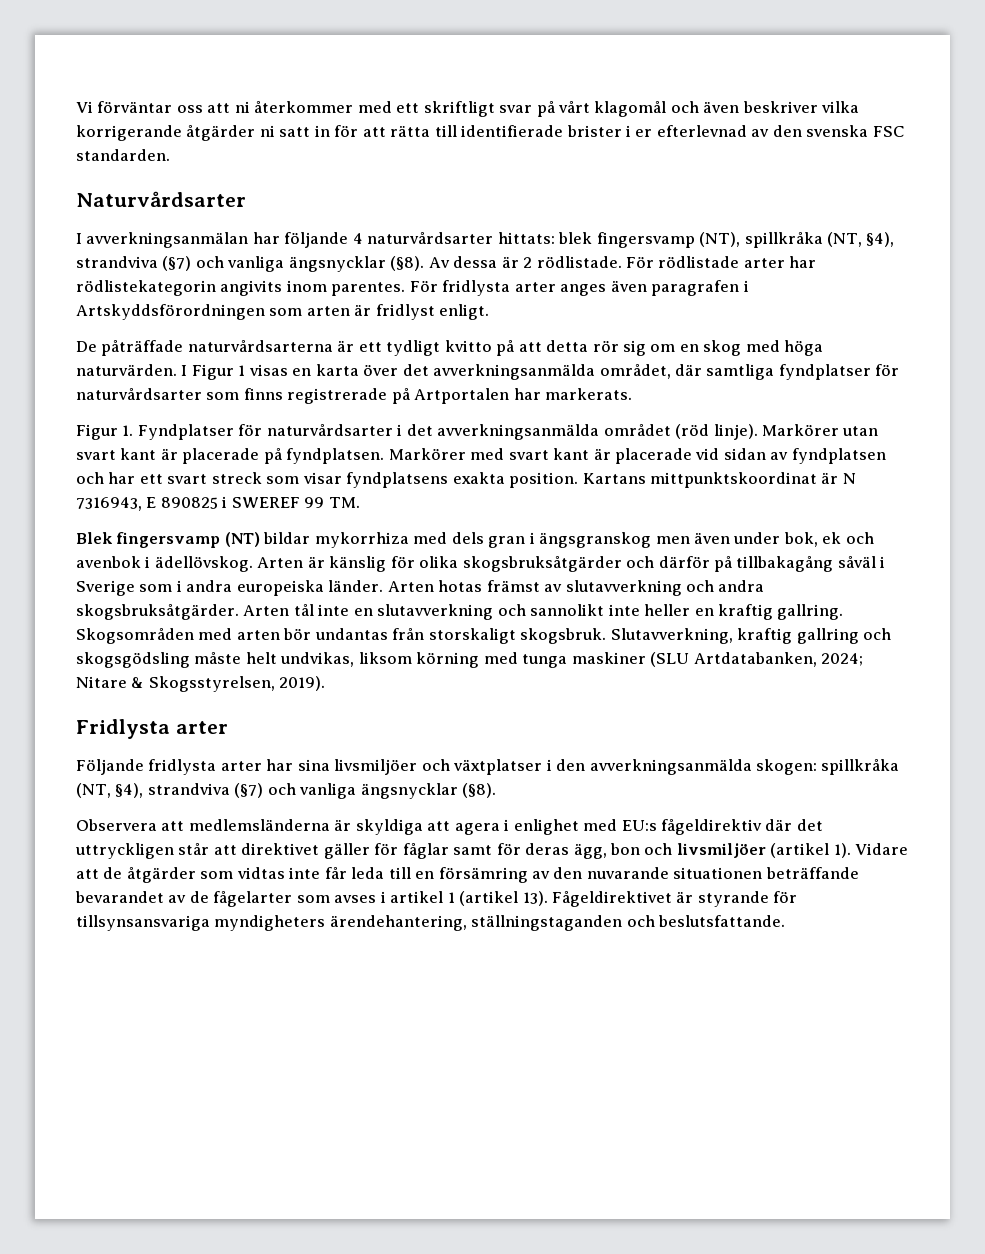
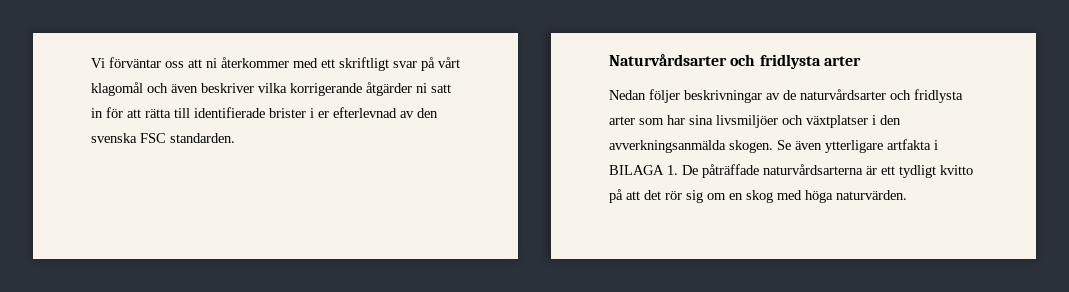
[76,232,895,248] [76,256,817,272] [76,280,749,296] [76,304,490,320] // I avverkningsanmälan har följande 4 naturvårdsarter hittats: blek fingersvamp (NT), spillkråka (NT, §4), strandviva (§7) och vanliga ängsnycklar (§8). Av dessa är 2 rödlistade. För rödlistade arter har rödlistekategorin angivits inom parentes. För fridlysta arter anges även paragrafen i Artskyddsförordningen som arten är fridlyst enligt. // -> [730,54,861,69] [609,89,963,103] [609,115,901,128] [609,139,938,153] [609,165,678,175] och fridlysta arter // Nedan följer beskrivningar av de naturvårdsarter och fridlysta arter som har sina livsmiljöer och växtplatser i den avverkningsanmälda skogen. Se även ytterligare artfakta i BILAGA 1.
[546,340,589,352] detta -> [644,190,661,200] det
[181,364,900,380] [76,388,633,404] [76,424,879,440] [76,448,886,464] [76,472,856,488] [76,496,360,511] [76,532,874,548] [76,556,886,572] [76,580,765,596] [76,604,844,620] [76,628,892,644] [76,652,864,668] [76,676,326,692] [76,719,228,739] [76,759,900,775] [76,783,497,799] [76,819,823,835] [75,843,909,859] [76,867,859,883] [75,891,798,907] [76,915,786,931] I Figur 1 visas en karta över det avverkningsanmälda området, där samtliga fyndplatser för naturvårdsarter som finns registrerade på Artportalen har markerats. // Figur 1. Fyndplatser för naturvårdsarter i det avverkningsanmälda området (röd linje). Markörer utan svart kant är placerade på fyndplatsen. Markörer med svart kant är placerade vid sidan av fyndplatsen och har ett svart streck som visar fyndplatsens exakta position. Kartans mittpunktskoordinat är N 7316943, E 890825 i SWEREF 99 TM. // Blek fingersvamp (NT) bildar mykorrhiza med dels gran i ängsgranskog men även under bok, ek och avenbok i ädellövskog. Arten är känslig för olika skogsbruksåtgärder och därför på tillbakagång såväl i Sverige som i andra europeiska länder. Arten hotas främst av slutavverkning och andra skogsbruksåtgärder. Arten tål inte en slutavverkning och sannolikt inte heller en kraftig gallring. Skogsområden med arten bör undantas från storskaligt skogsbruk. Slutavverkning, kraftig gallring och skogsgödsling måste helt undvikas, liksom körning med tunga maskiner (SLU Artdatabanken, 2024; Nitare & Skogsstyrelsen, 2019). // Fridlysta arter // Följande fridlysta arter har sina livsmiljöer och växtplatser i den avverkningsanmälda skogen: spillkråka (NT, §4), strandviva (§7) och vanliga ängsnycklar (§8). // Observera att medlemsländerna är skyldiga att agera i enlighet med EU:s fågeldirektiv där det uttryckligen står att direktivet gäller för fåglar samt för deras ägg, bon och livsmiljöer (artikel 1). Vidare att de åtgärder som vidtas inte får leda till en försämring av den nuvarande situationen beträffande bevarandet av de fågelarter som avses i artikel 1 (artikel 13). Fågeldirektivet är styrande för tillsynsansvariga myndigheters ärendehantering, ställningstaganden och beslutsfattande. -> (907, 195) none

